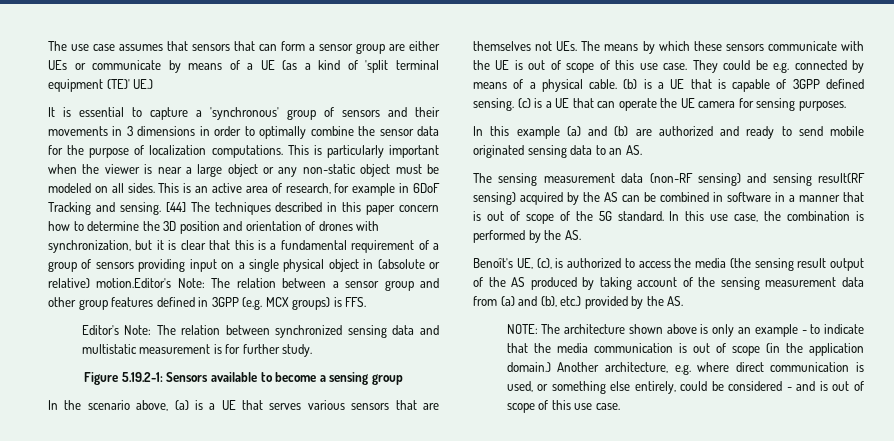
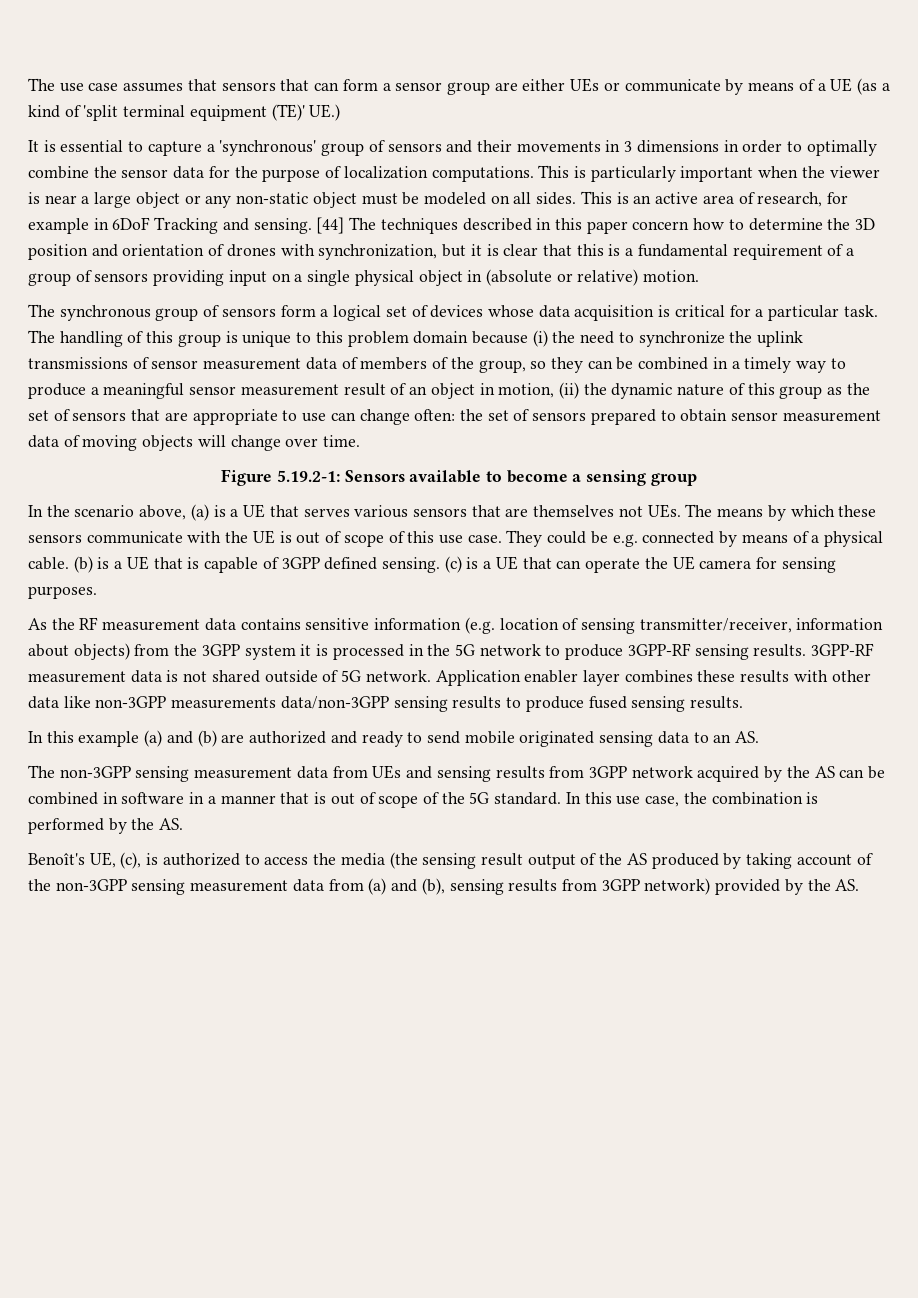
[96,278,440,291] [48,297,367,310] [81,325,440,338] [81,344,313,357] motion.Editor's Note: The relation between a sensor group and other group features defined in 3GPP (e.g. MCX groups) is FFS. // Editor's Note: The relation between synchronized sensing data and multistatic measurement is for further study. -> [643,270,700,282] [28,304,878,321] [28,330,804,347] [28,357,846,373] [28,382,870,399] [28,409,881,425] [28,435,361,451] motion. // The synchronous group of sensors form a logical set of devices whose data acquisition is critical for a particular task. The handling of this group is unique to this problem domain because (i) the need to synchronize the uplink transmissions of sensor measurement data of members of the group, so they can be combined in a timely way to produce a meaningful sensor measurement result of an object in motion, (ii) the dynamic nature of this group as the set of sensors that are appropriate to use can change often: the set of sensors prepared to obtain sensor measurement data of moving objects will change over time.
(846, 106) none -> [28,617,884,634] [28,643,875,660] [28,670,871,686] [28,696,743,712] // As the RF measurement data contains sensitive information (e.g. location of sensing transmitter/receiver, information about objects) from the 3GPP system it is processed in the 5G network to produce 3GPP-RF sensing results. 3GPP-RF measurement data is not shared outside of 5G network. Application enabler layer combines these results with other data like non-3GPP measurements data/non-3GPP sensing results to produce fused sensing results.
[498,173,865,186] [473,192,516,205] sensing measurement data (non-RF sensing) and sensing result(RF sensing) -> [59,765,693,782] non-3GPP sensing measurement data from UEs and sensing results from 3GPP network
(716, 282) none -> [55,879,127,891] non-3GPP
[560,296,582,306] etc.) -> [449,878,711,895] sensing results from 3GPP network)
[506,324,864,337] [506,343,864,356] [506,362,864,375] [506,381,864,394] [506,400,620,413] // NOTE: The architecture shown above is only an example - to indicate that the media communication is out of scope (in the application domain.) Another architecture, e.g. where direct communication is used, or something else entirely, could be considered - and is out of scope of this use case. -> (860, 885) none

